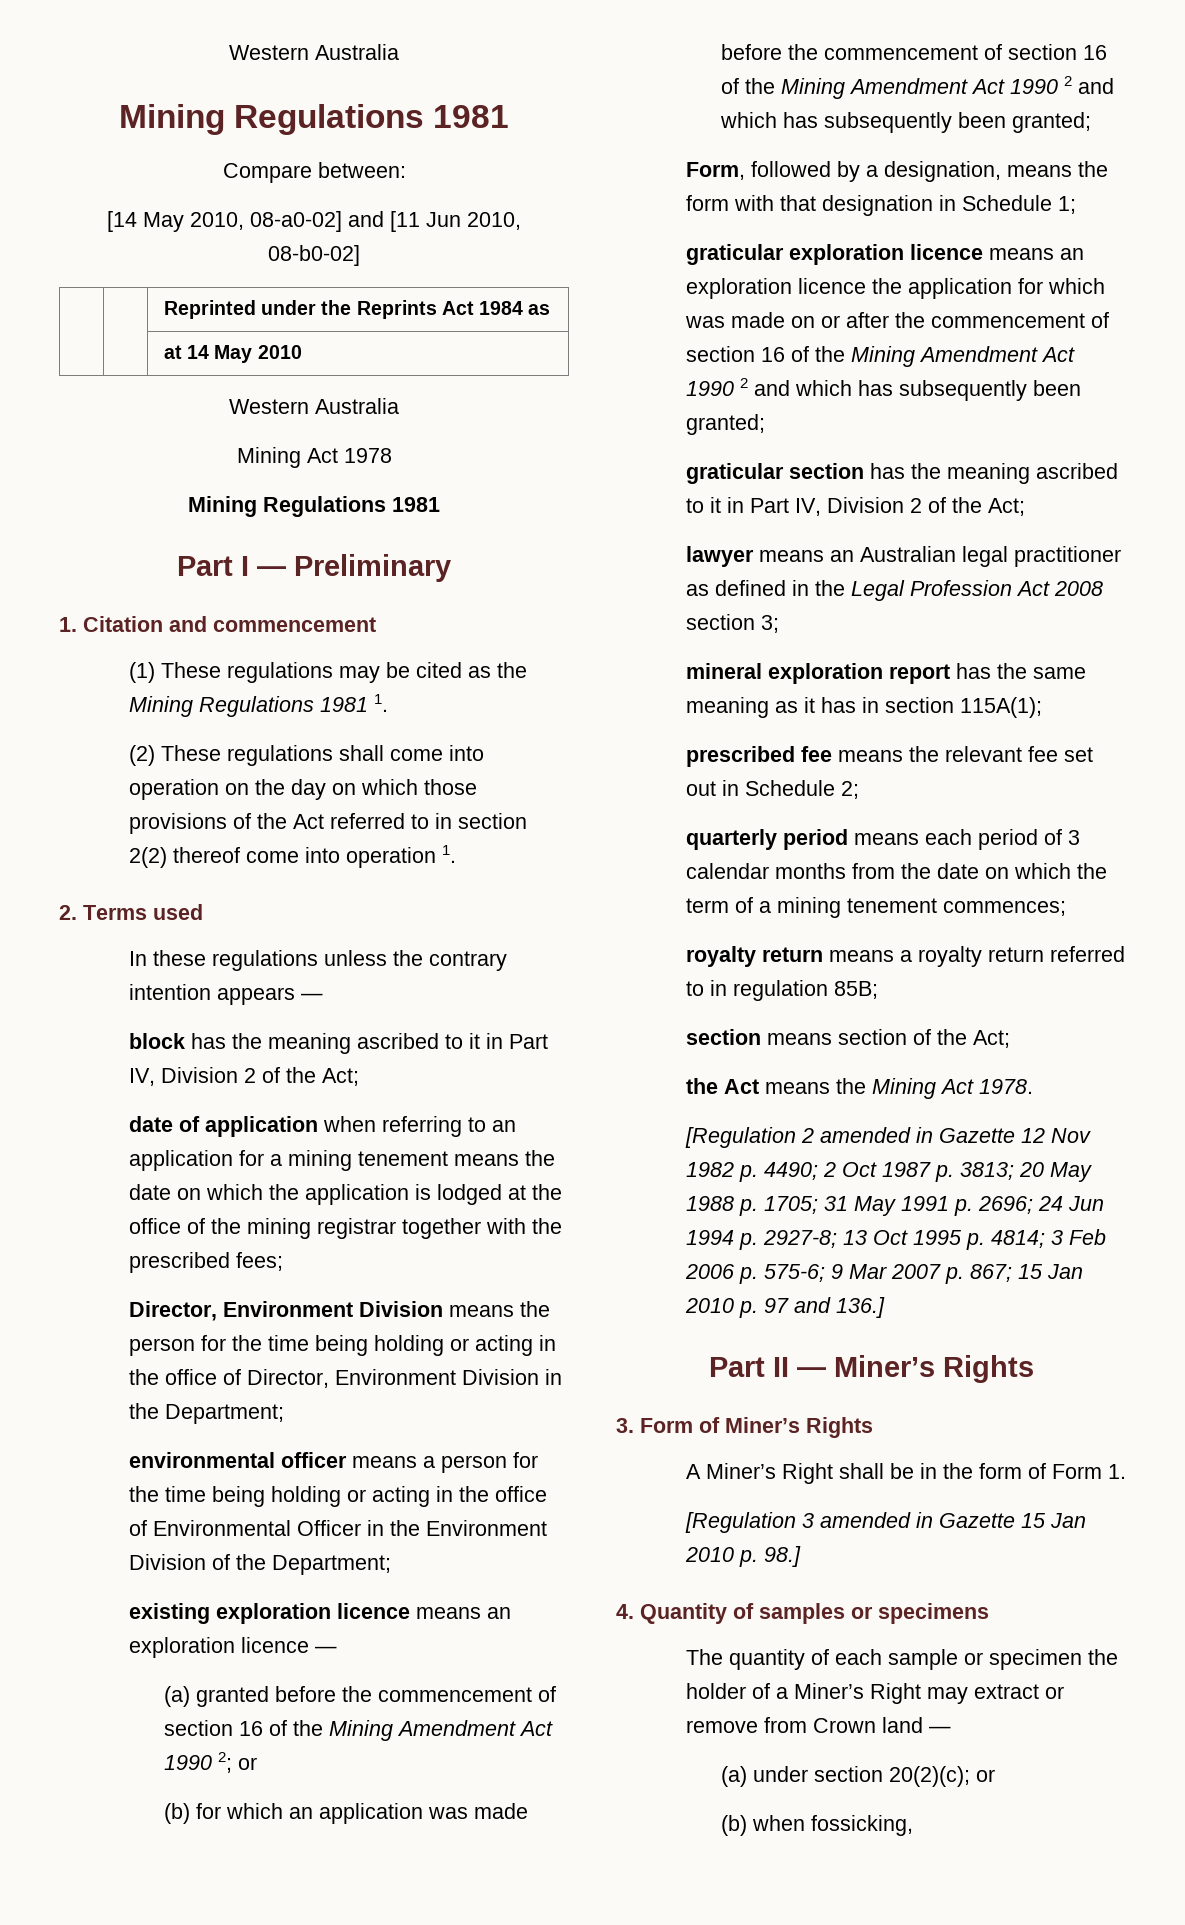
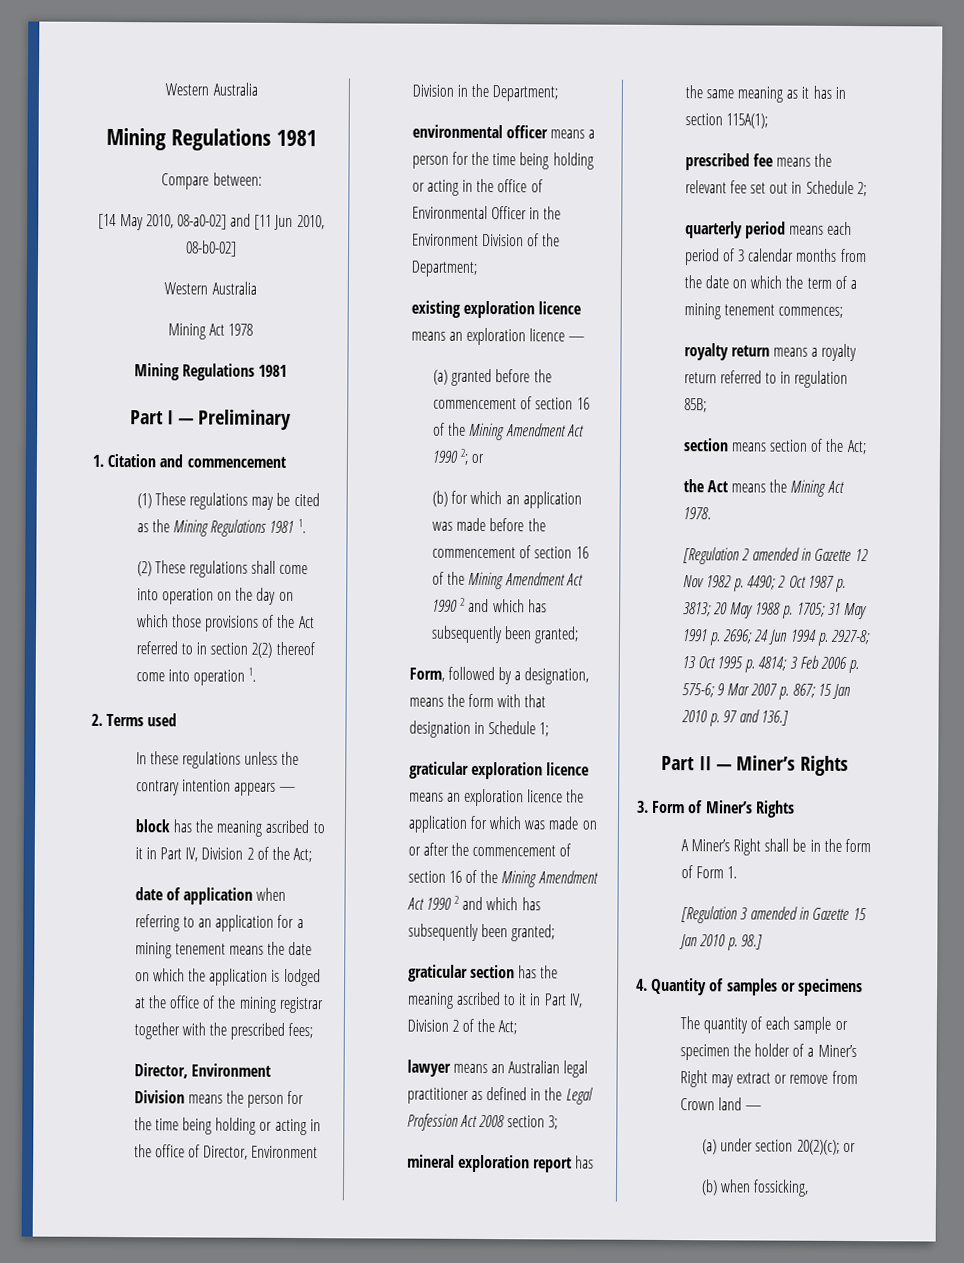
[163,300,551,319] [163,345,302,363] // | | Reprinted under the Reprints Act 1984 as // | | at 14 May 2010 -> (237, 248) none

